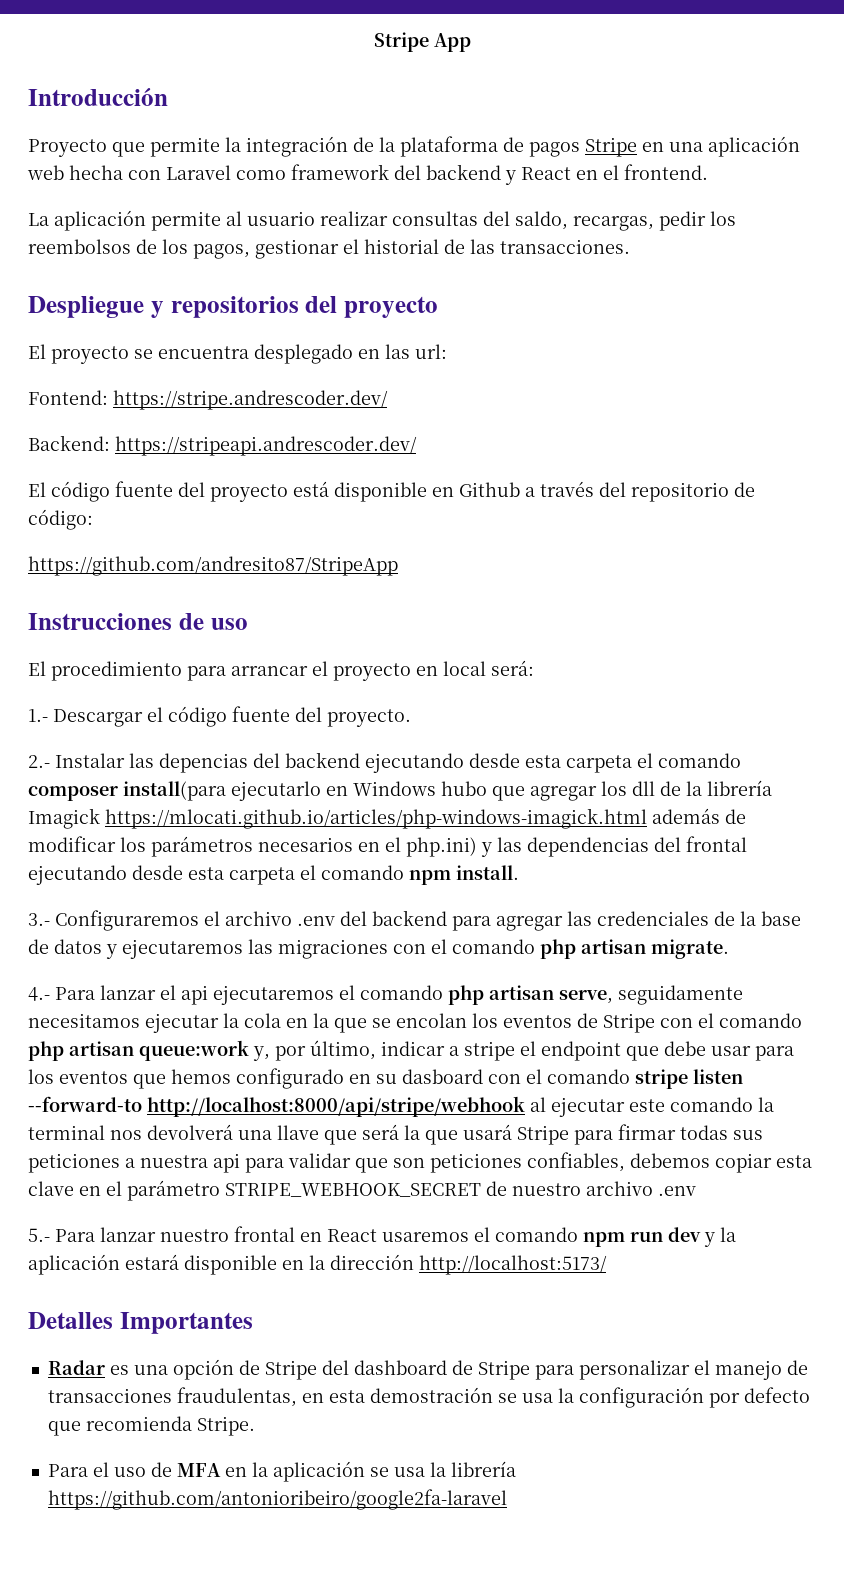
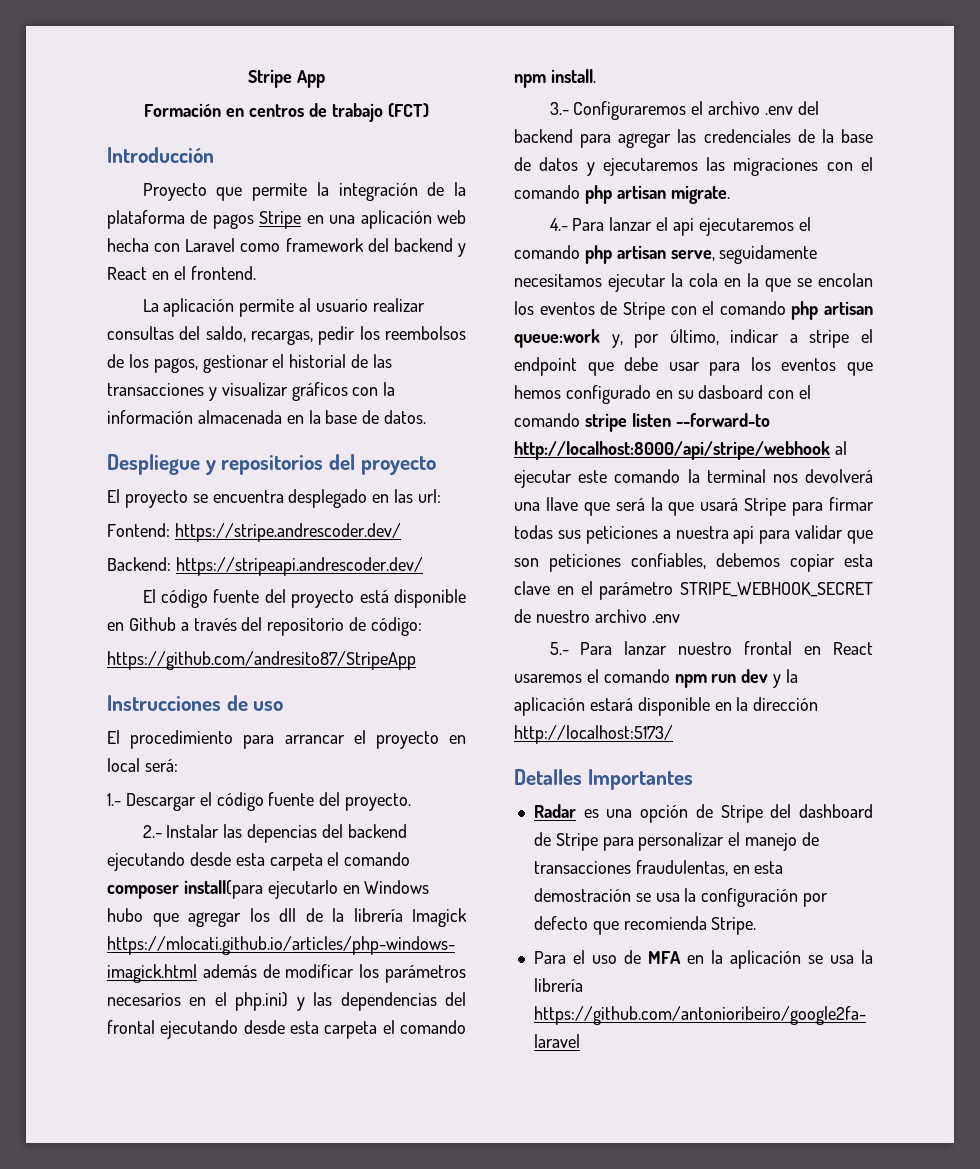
(471, 42) none -> [144,103,429,122] // Formación en centros de trabajo (FCT)
[500,239,630,254] transacciones. -> [107,382,396,401] [107,410,427,424] transacciones y visualizar gráficos con la información almacenada en la base de datos.

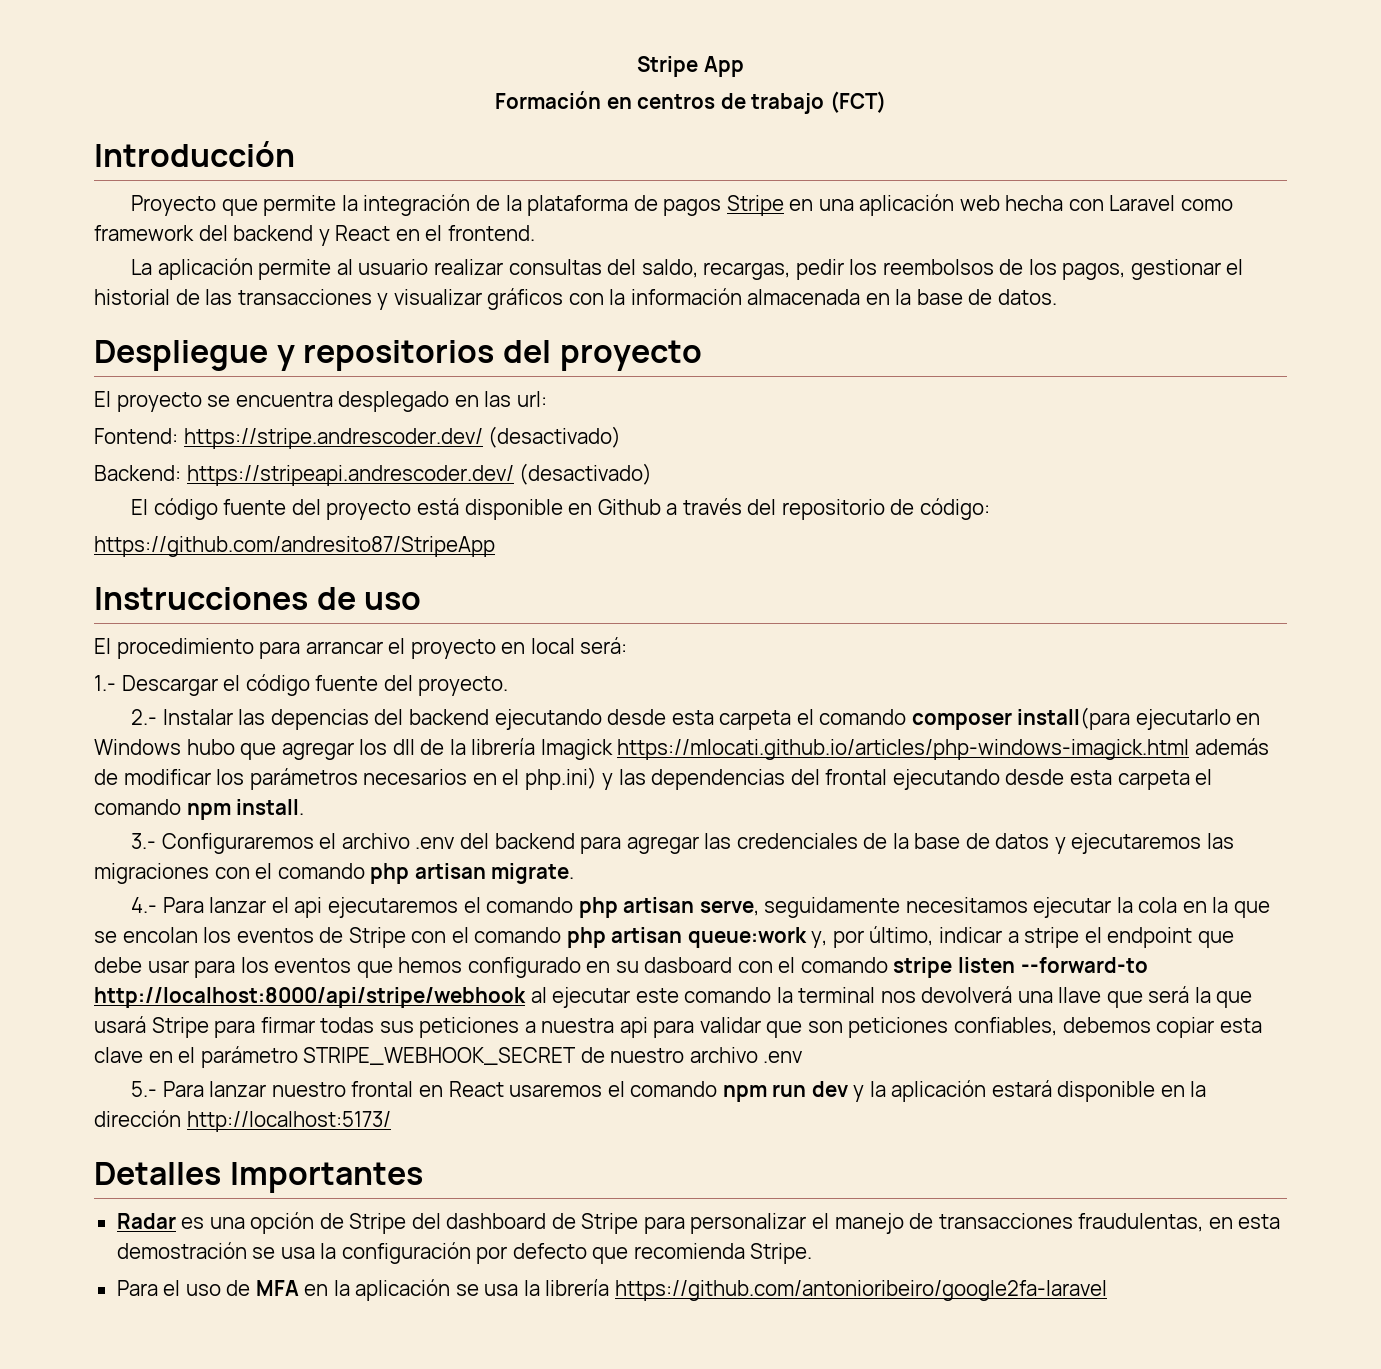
(401, 532) none -> [488,426,622,448] (desactivado)
(423, 566) none -> [519,463,653,485] (desactivado)

